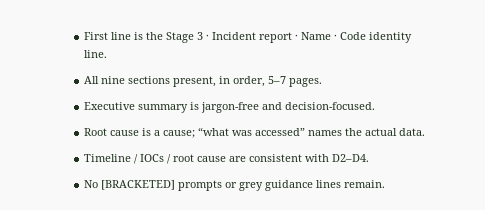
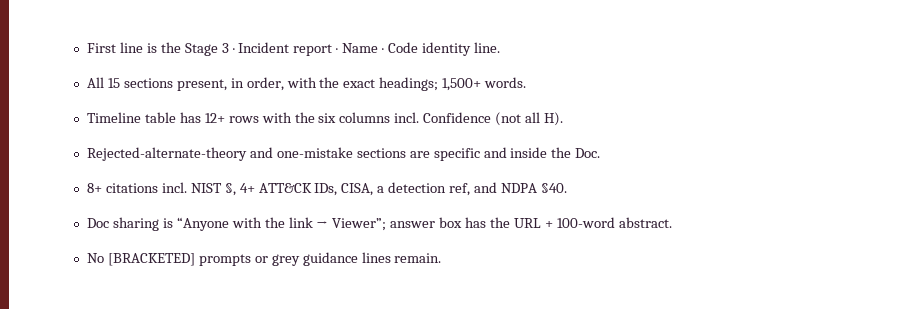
[101,76,126,84] nine -> [107,78,120,88] 15
[268,76,323,87] [84,102,376,113] [84,127,426,138] [84,154,370,164] 5–7 pages. // Executive summary is jargon-free and decision-focused. // Root cause is a cause; “what was accessed” names the actual data. // Timeline / IOCs / root cause are consistent with D2–D4. -> [286,77,527,91] [87,112,563,126] [87,147,601,161] [87,182,567,196] [87,217,672,231] with the exact headings; 1,500+ words. // Timeline table has 12+ rows with the six columns incl. Confidence (not all H). // Rejected-alternate-theory and one-mistake sections are specific and inside the Doc. // 8+ citations incl. NIST §, 4+ ATT&CK IDs, CISA, a detection ref, and NDPA §40. // Doc sharing is “Anyone with the link → Viewer”; answer box has the URL + 100-word abstract.

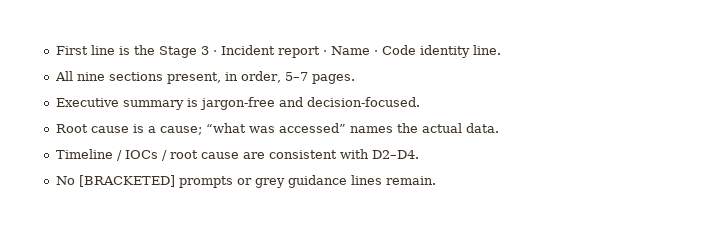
[107,78,120,88] 15 -> [77,72,106,81] nine
[286,77,527,91] [87,112,563,126] [87,147,601,161] [87,182,567,196] [87,217,672,231] with the exact headings; 1,500+ words. // Timeline table has 12+ rows with the six columns incl. Confidence (not all H). // Rejected-alternate-theory and one-mistake sections are specific and inside the Doc. // 8+ citations incl. NIST §, 4+ ATT&CK IDs, CISA, a detection ref, and NDPA §40. // Doc sharing is “Anyone with the link → Viewer”; answer box has the URL + 100-word abstract. -> [285,72,356,84] [56,97,421,110] [56,123,500,135] [56,149,420,161] 5–7 pages. // Executive summary is jargon-free and decision-focused. // Root cause is a cause; “what was accessed” names the actual data. // Timeline / IOCs / root cause are consistent with D2–D4.

